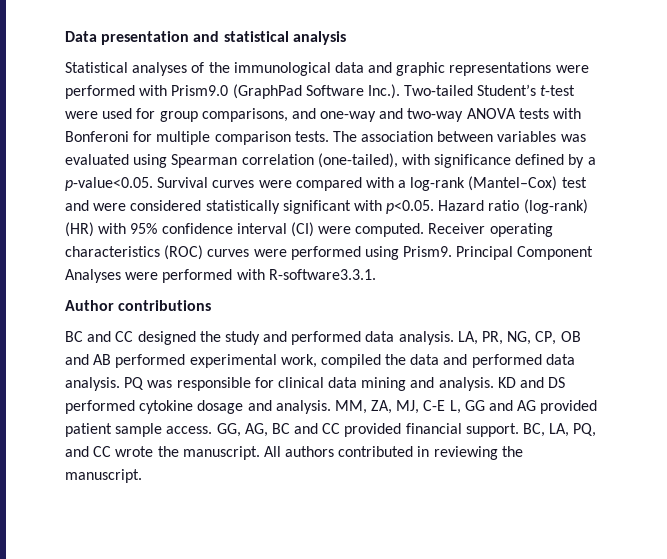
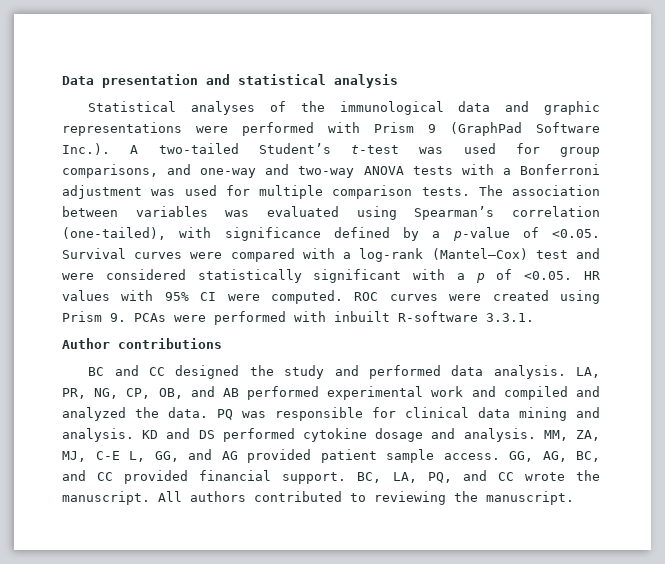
[171,85,229,96] Prism9.0 -> [374,122,436,133] Prism 9
[404,85,474,96] Two-tailed -> [130,143,239,154] A two-tailed
[65,111,98,119] were -> [419,147,444,154] was
[65,131,129,142] Bonferoni -> [502,164,600,175] [62,185,217,199] a Bonferroni adjustment was used
[171,154,238,168] Spearman -> [414,206,495,220] Spearman’s
[65,177,153,191] p-value<0.05. -> [452,227,600,241] p-value of <0.05.
[386,199,588,214] [65,222,553,237] [65,245,594,260] [65,269,376,283] p<0.05. Hazard ratio (log-rank) (HR) with 95% confidence interval (CI) were computed. Receiver operating characteristics (ROC) curves were performed using Prism9. Principal Component Analyses were performed with R-software3.3.1. -> [456,269,600,283] [62,290,600,304] [62,311,534,325] a p of <0.05. HR values with 95% CI were computed. ROC curves were created using Prism 9. PCAs were performed with inbuilt R-software 3.3.1.
[560,331,581,342] OB -> [158,388,183,399] OB,
[280,354,575,368] [65,377,120,391] work, compiled the data and performed data analysis. -> [431,386,600,400] [62,407,208,421] work and compiled and analyzed the data.
[464,400,485,411] GG -> [154,451,179,462] GG,
[271,423,290,434] BC -> [576,451,600,462] BC,
[417,446,430,457] in -> [350,493,366,502] to

